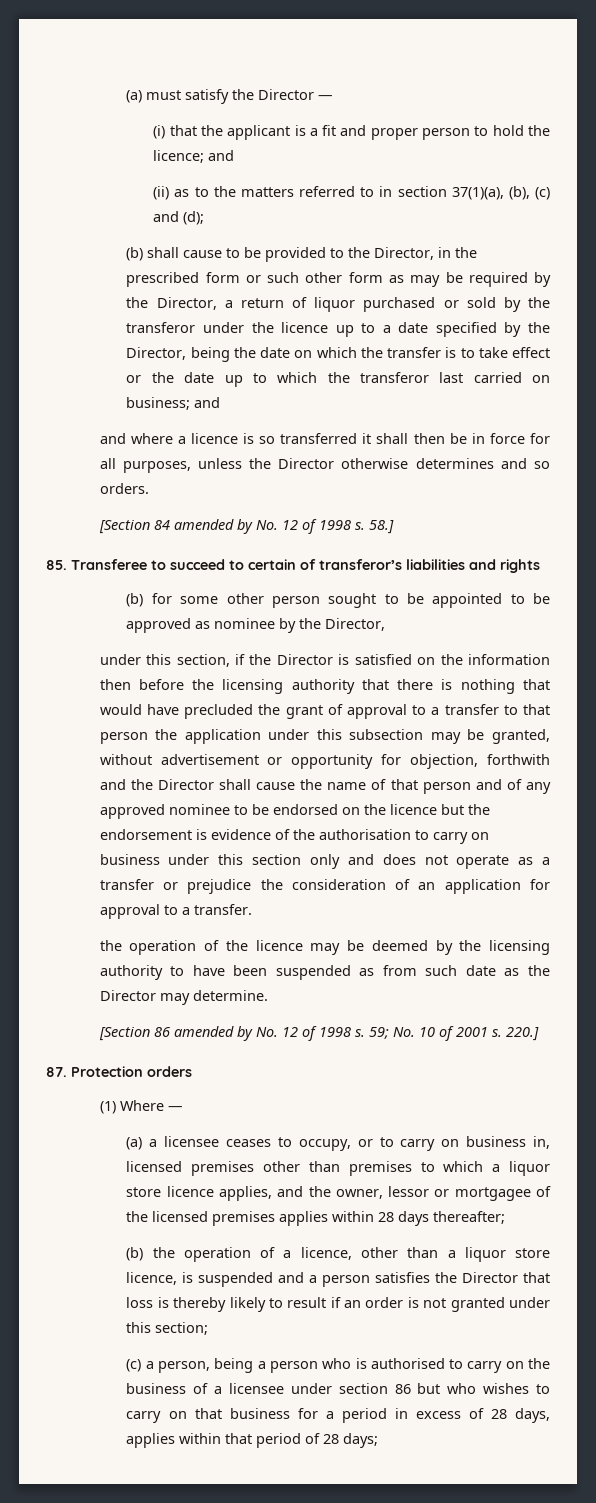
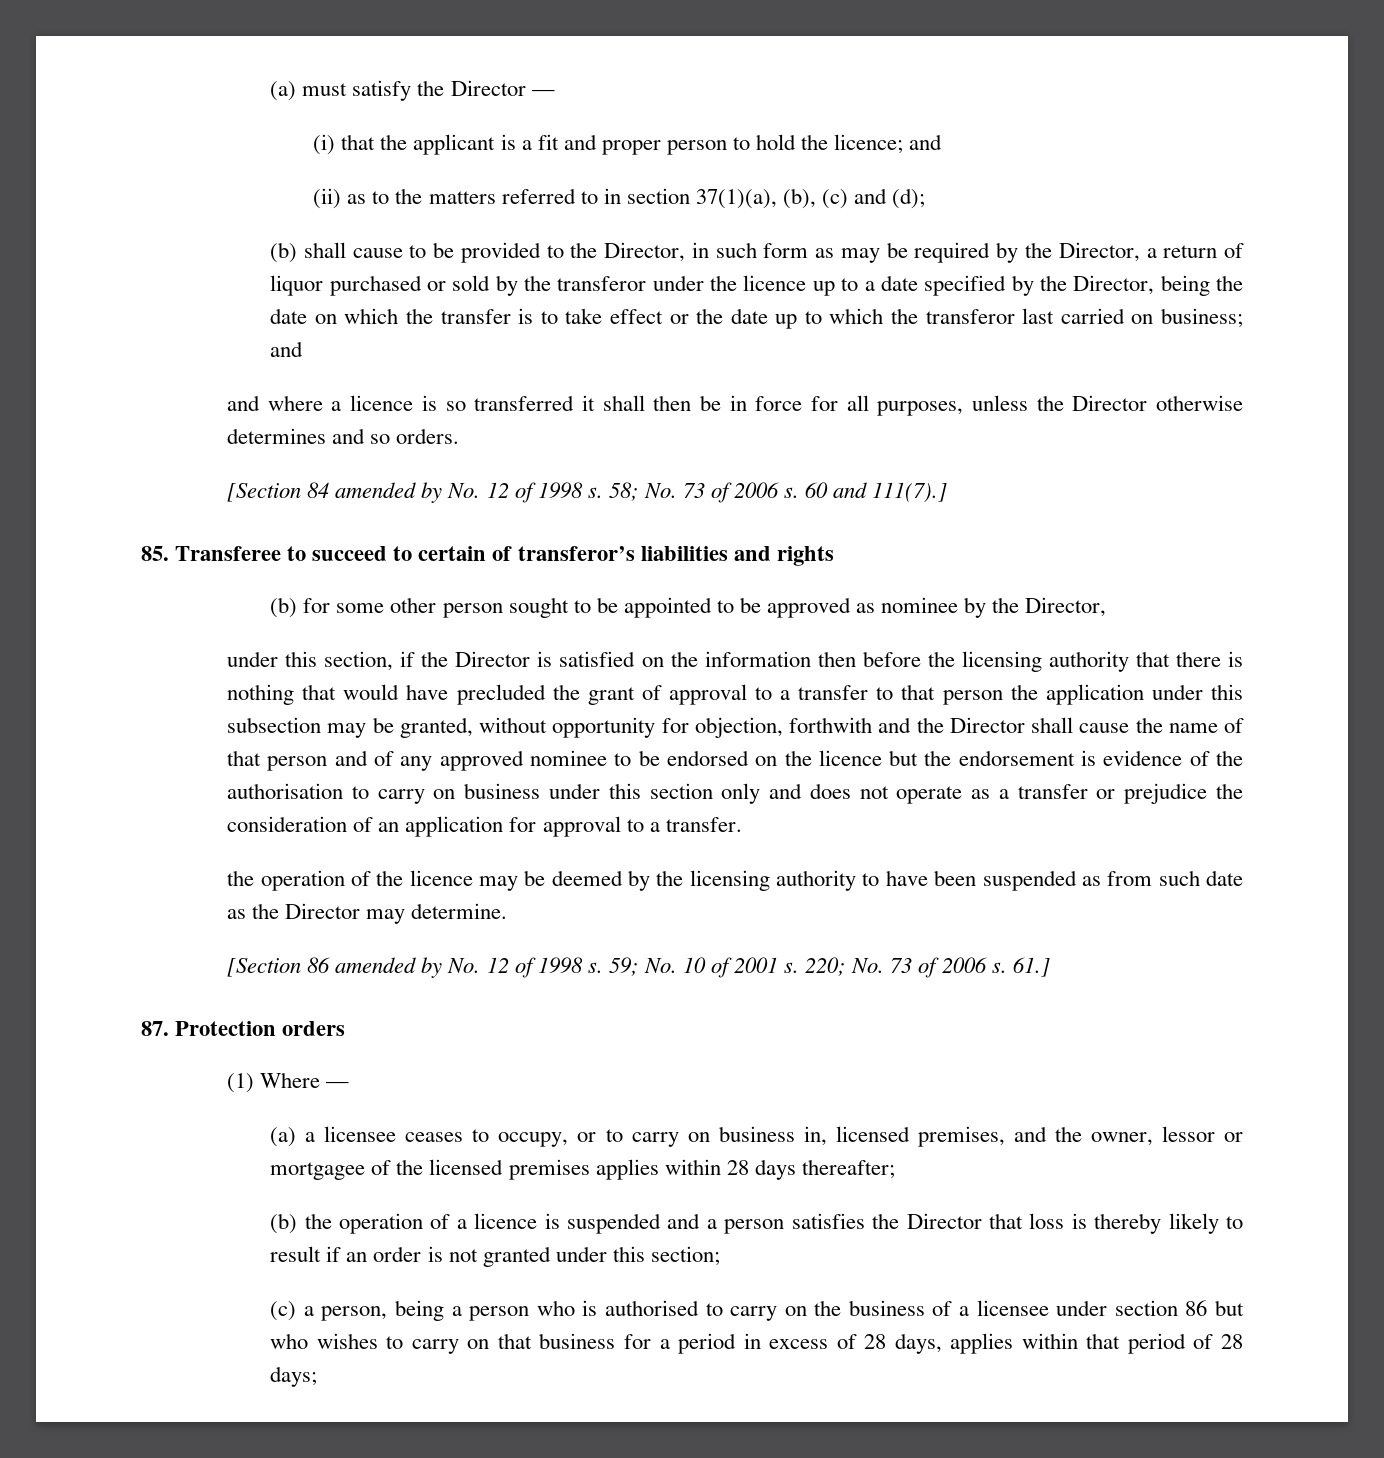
[455,247,478,258] [126,272,343,287] the prescribed form or such other -> [715,242,757,258] such
[368,520,394,534] 58.] -> [608,482,948,503] 58; No. 73 of 2006 s. 60 and 111(7).]
[160,754,283,765] advertisement or -> (548, 725) none
[505,1027,539,1041] 220.] -> [805,957,1050,978] 220; No. 73 of 2006 s. 61.]
[191,1161,550,1176] [126,1186,273,1201] premises other than premises to which a liquor store licence applies, -> [917,1126,1005,1147] premises,
[300,1247,550,1262] [126,1272,178,1285] licence, other than a liquor store licence, -> [474,1213,538,1229] licence

